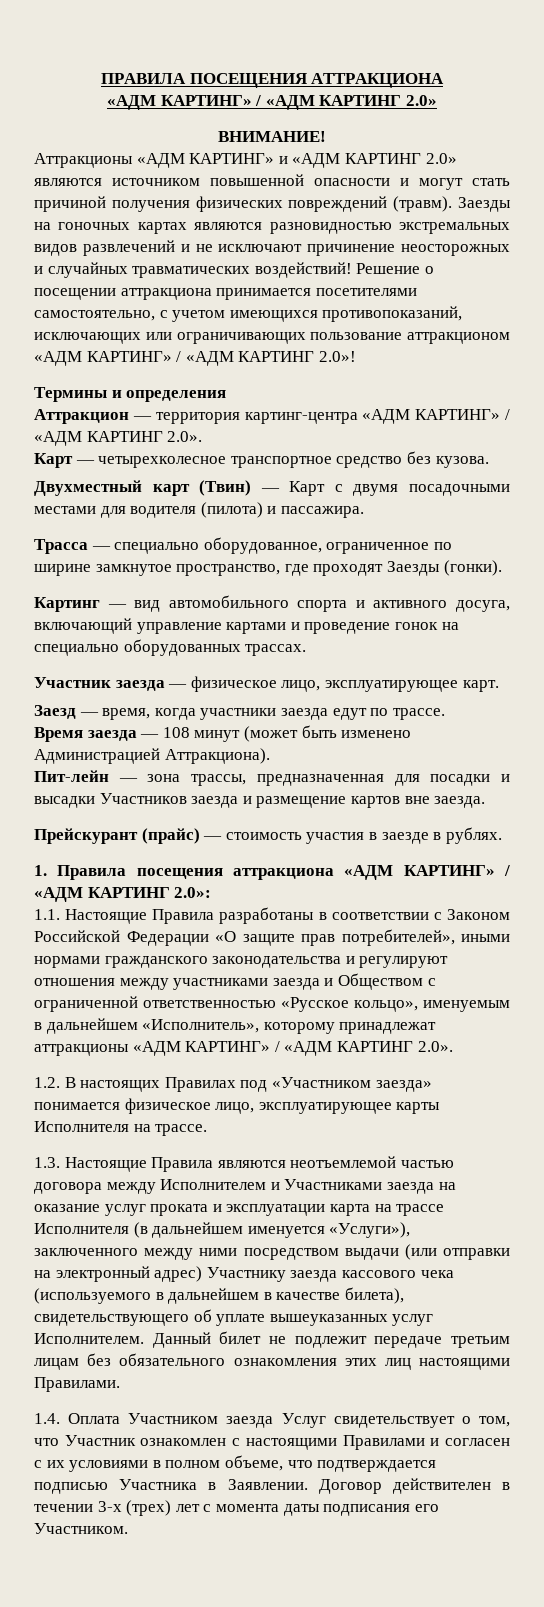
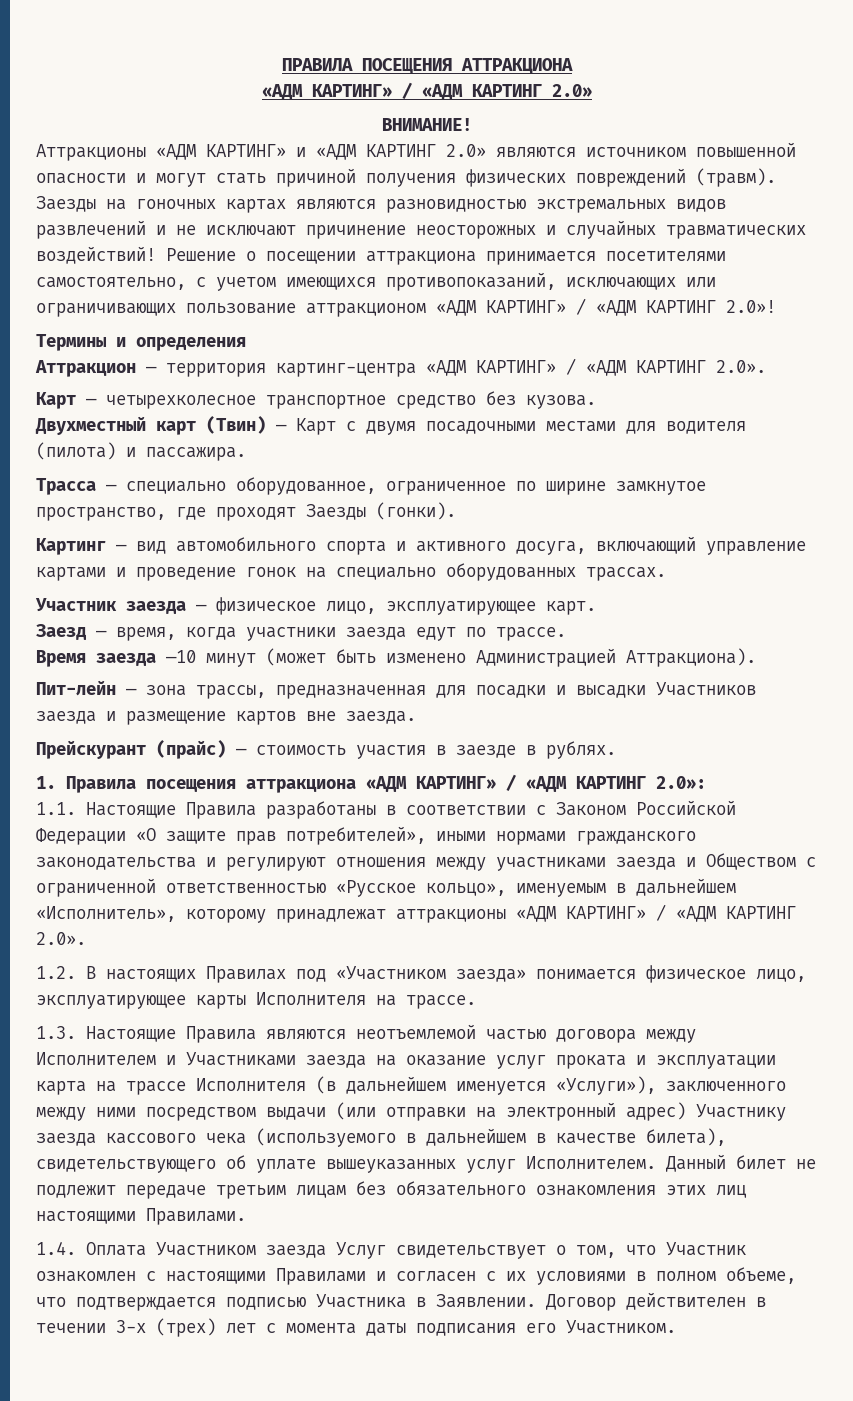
[140,727,190,738] — 108 -> [166,650,196,663] —10

